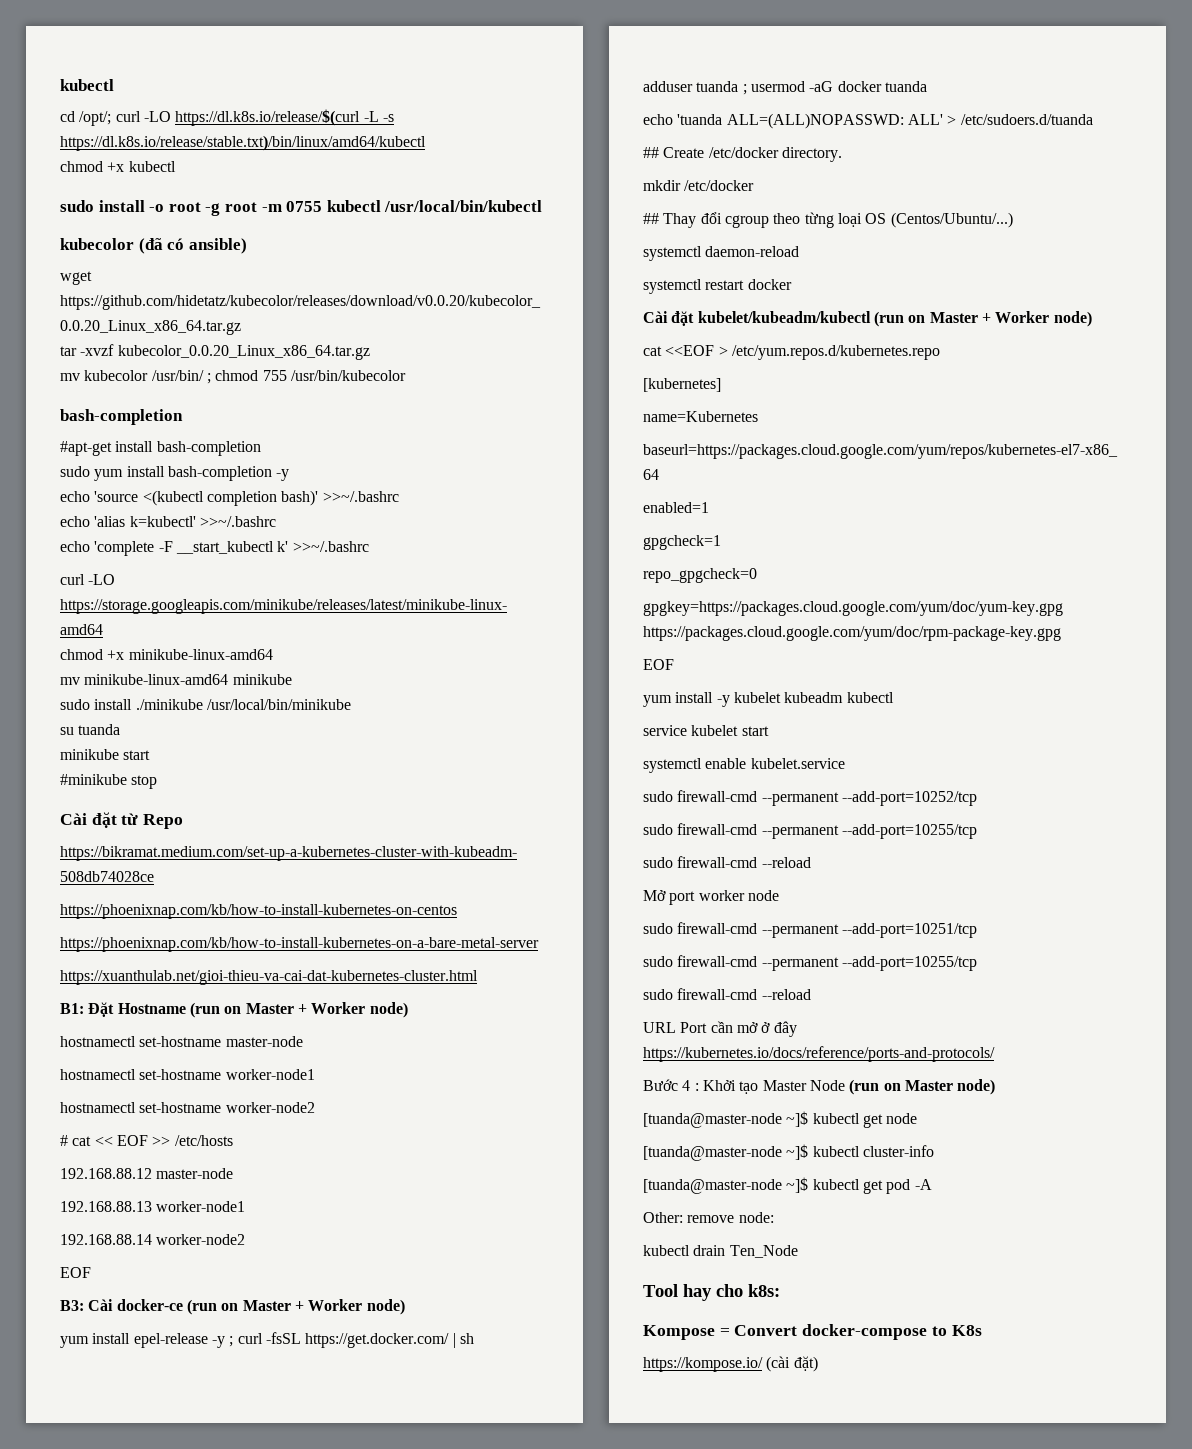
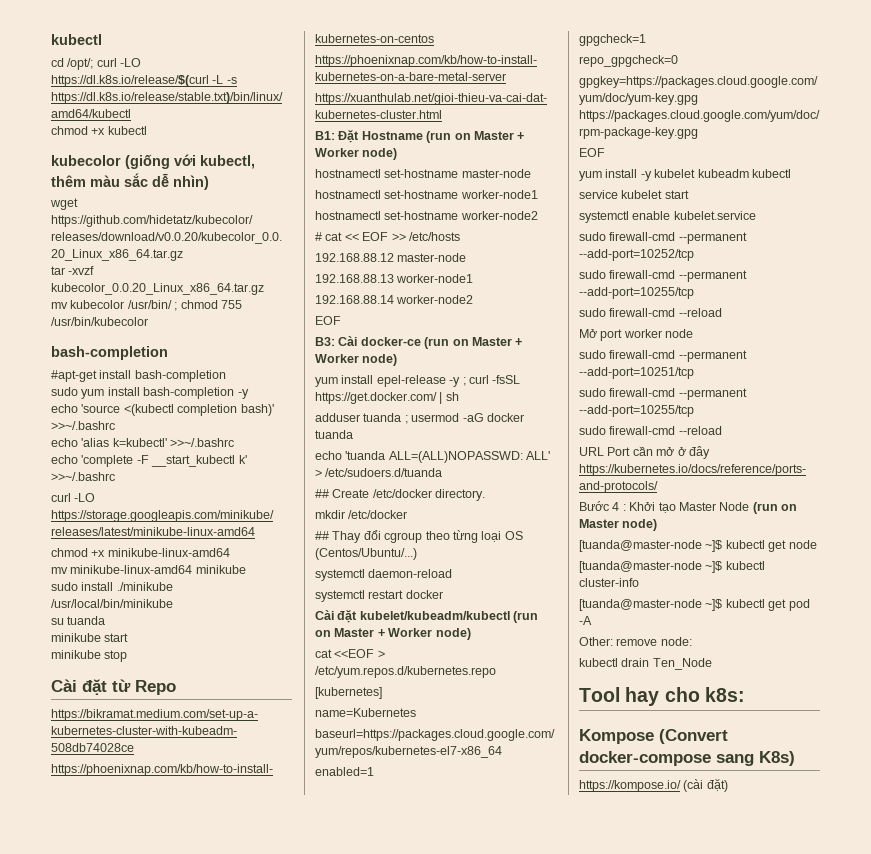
[60,200,543,216] [60,238,247,254] sudo install -o root -g root -m 0755 kubectl /usr/local/bin/kubectl // kubecolor (đã có ansible) -> [51,154,255,169] [51,173,209,190] kubecolor (giống với kubectl, thêm màu sắc dễ nhìn)
[60,774,127,785] #minikube -> [51,650,101,659] minikube
[719,1324,982,1340] = Convert docker-compose to K8s -> [659,729,728,744] [579,751,795,766] (Convert docker-compose sang K8s)

